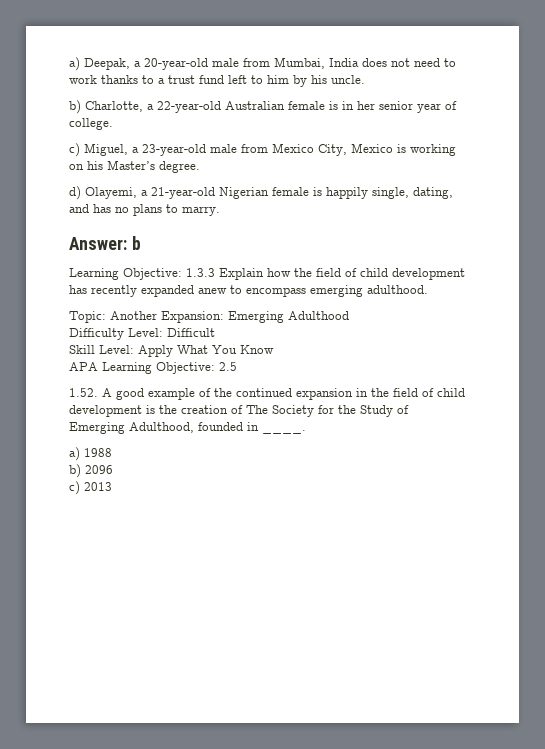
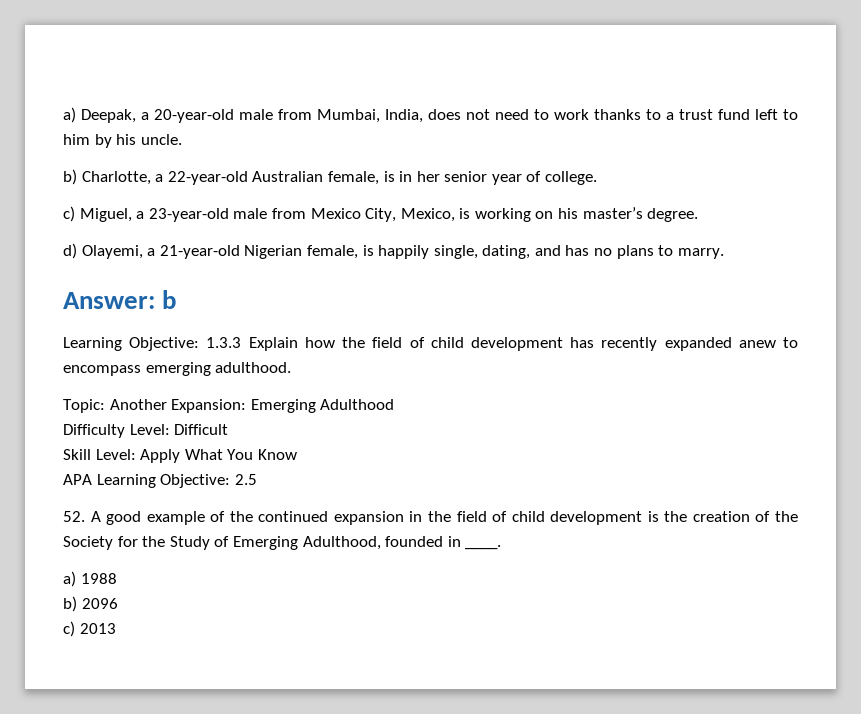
[329,58,359,67] India -> [385,109,423,123] India,
[288,101,325,110] female -> [327,171,379,185] female,
[351,143,393,153] Mexico -> [400,208,455,222] Mexico,
[107,160,155,170] Master’s -> [582,207,643,219] master’s
[272,187,309,196] female -> [306,245,358,259] female,
[69,388,98,397] 1.52. -> [63,511,85,522] 52.
[246,405,268,414] The -> [774,511,798,522] the

